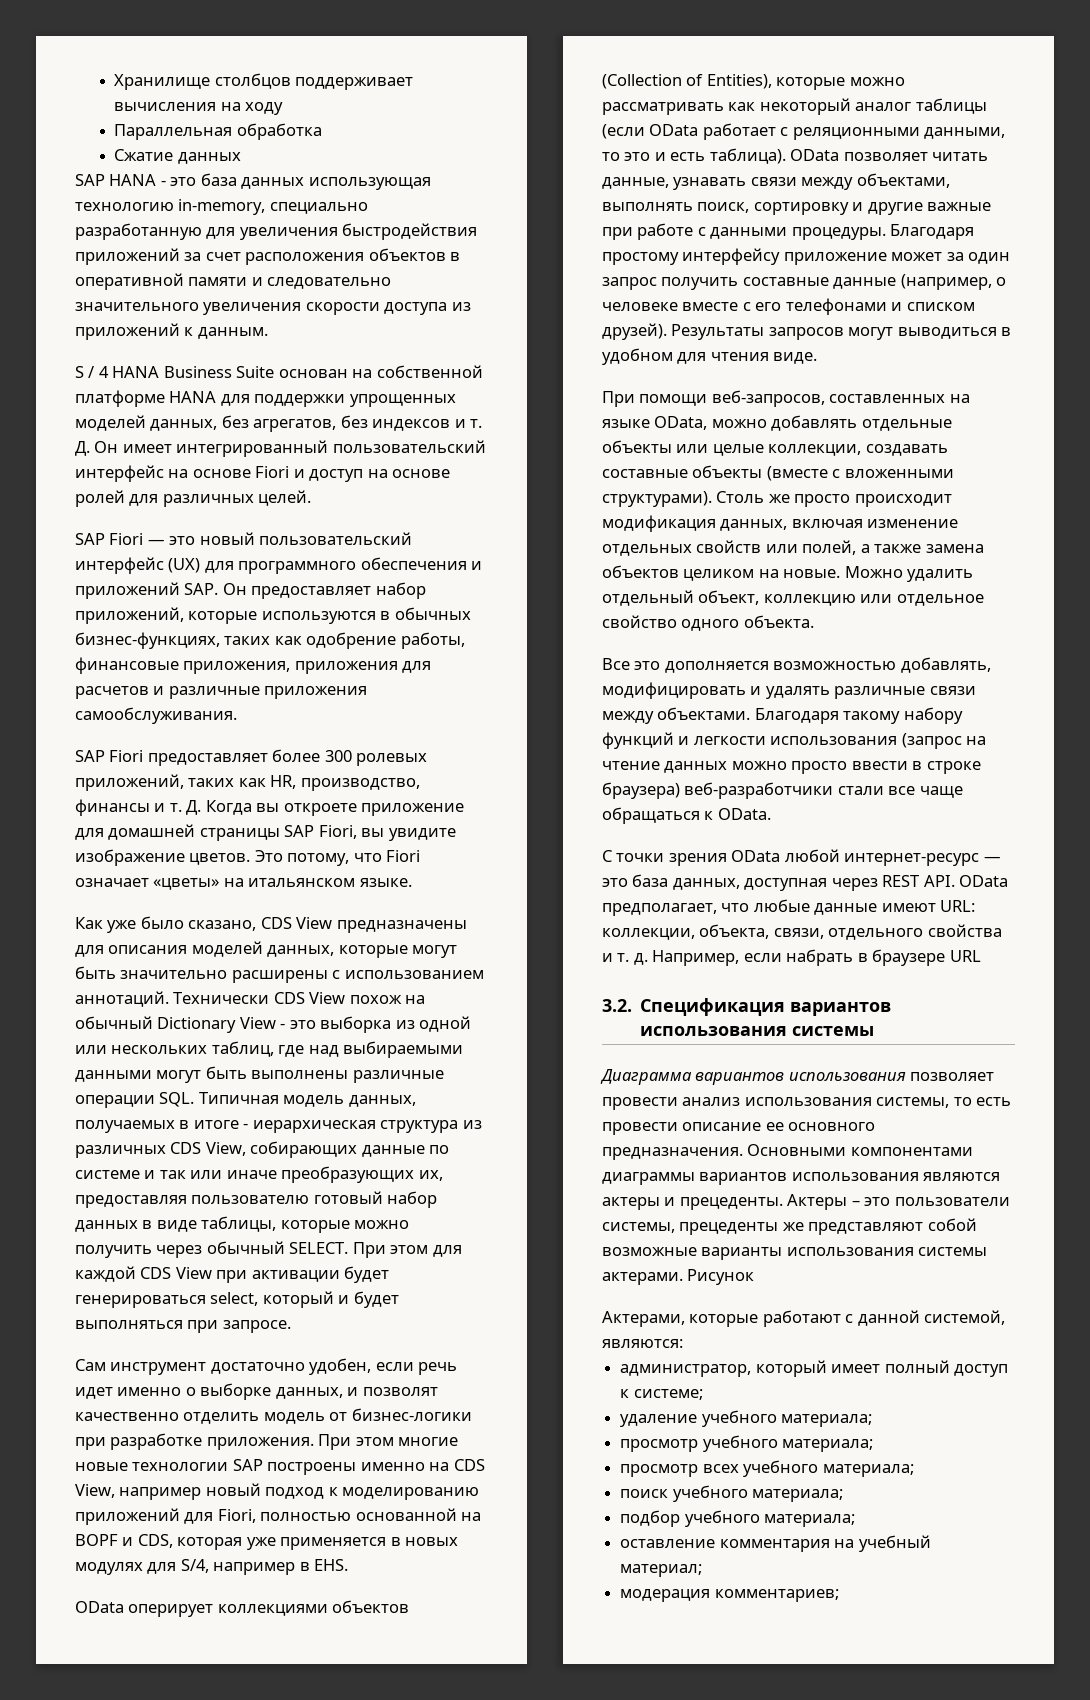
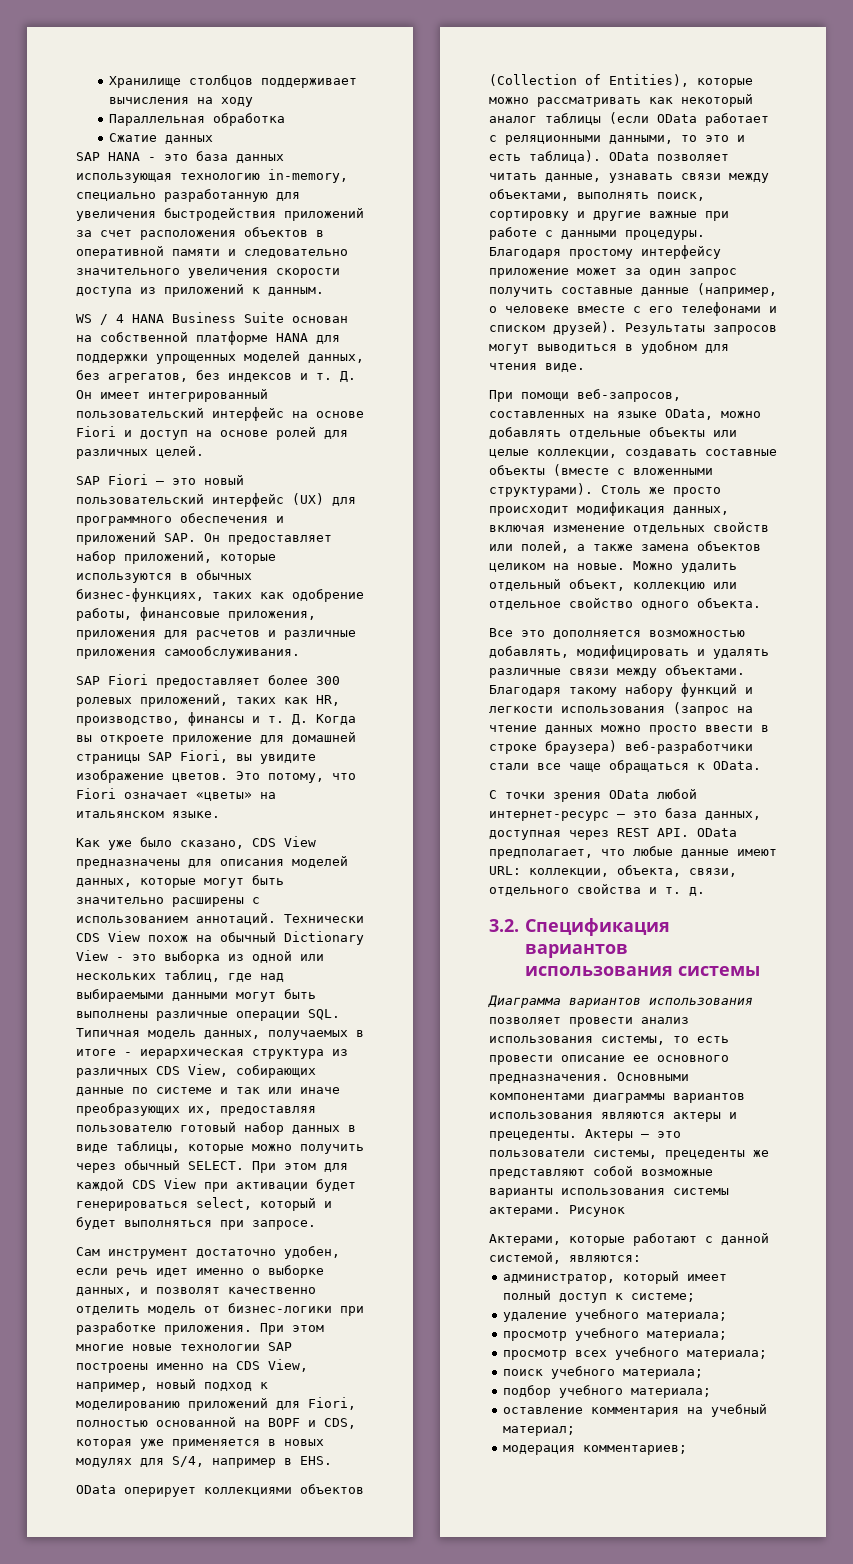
[75,366,84,378] S -> [76,314,92,323] WS
[119,1487,202,1500] например -> [76,1382,148,1392] например,
[652,949,981,966] Например, если набрать в браузере URL -> (705, 891) none

